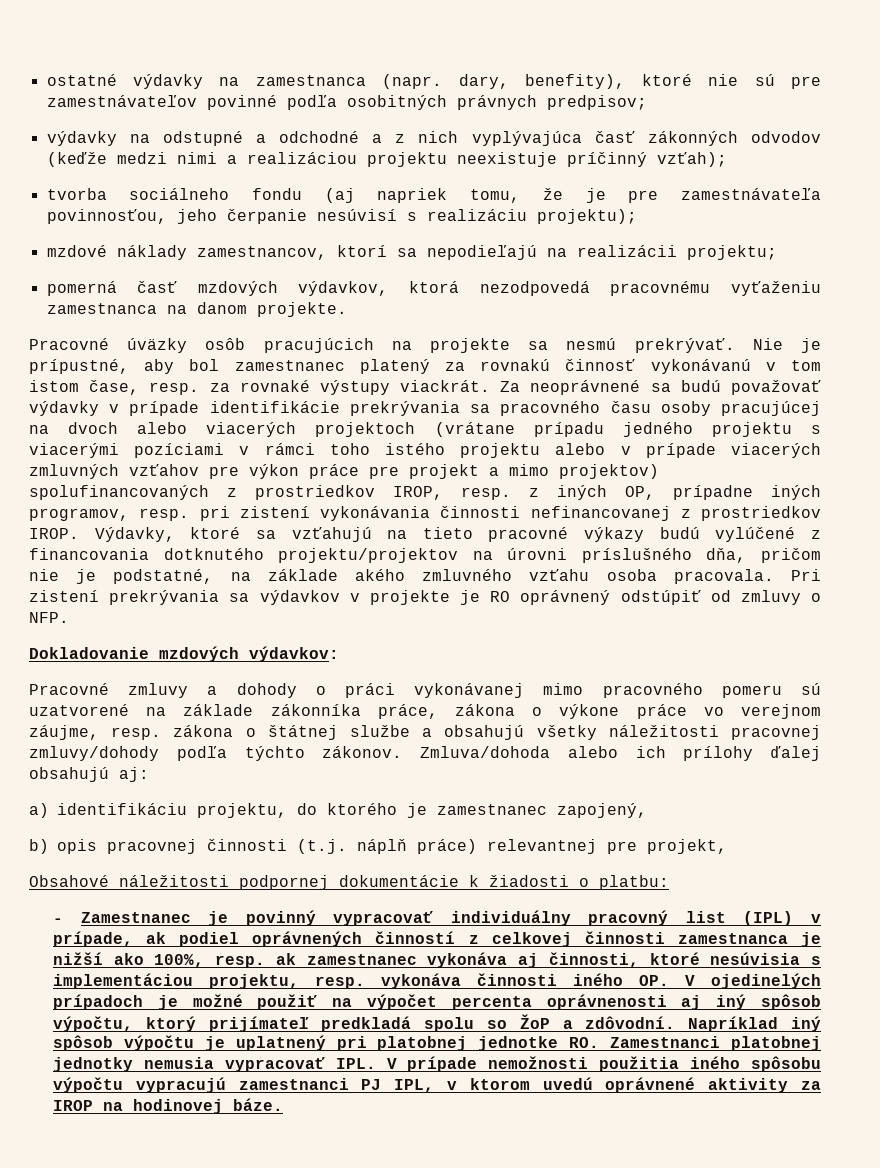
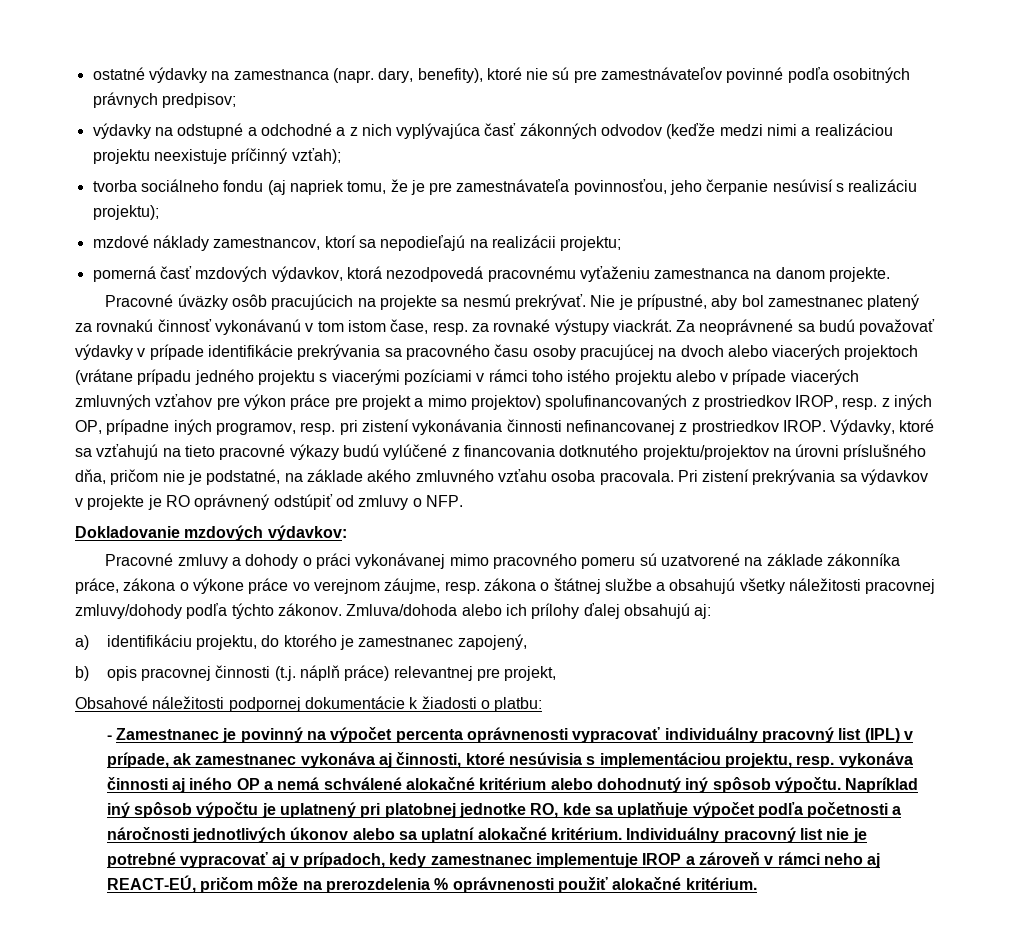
(316, 918) none -> [306,727,568,743] na výpočet percenta oprávnenosti
[179,931,822,947] [52,952,296,968] podiel oprávnených činností z celkovej činnosti zamestnanca je nižší ako 100%, resp. ak -> (191, 759) none
[572,973,821,989] [52,994,821,1010] [52,1014,676,1032] iného OP. V ojedinelých prípadoch je možné použiť na výpočet percenta oprávnenosti aj iný spôsob výpočtu, ktorý prijímateľ predkladá spolu so ŽoP a zdôvodní. -> [171,777,841,793] aj iného OP a nemá schválené alokačné kritérium alebo dohodnutý iný spôsob výpočtu.
[569,1036,821,1051] [52,1056,821,1072] [52,1077,821,1093] [52,1098,283,1114] RO. Zamestnanci platobnej jednotky nemusia vypracovať IPL. V prípade nemožnosti použitia iného spôsobu výpočtu vypracujú zamestnanci PJ IPL, v ktorom uvedú oprávnené aktivity za IROP na hodinovej báze. -> [530,802,902,818] [106,827,867,843] [106,852,881,868] [106,875,757,893] RO, kde sa uplatňuje výpočet podľa početnosti a náročnosti jednotlivých úkonov alebo sa uplatní alokačné kritérium. Individuálny pracovný list nie je potrebné vypracovať aj v prípadoch, kedy zamestnanec implementuje IROP a zároveň v rámci neho aj REACT-EÚ, pričom môže na prerozdelenia % oprávnenosti použiť alokačné kritérium.

